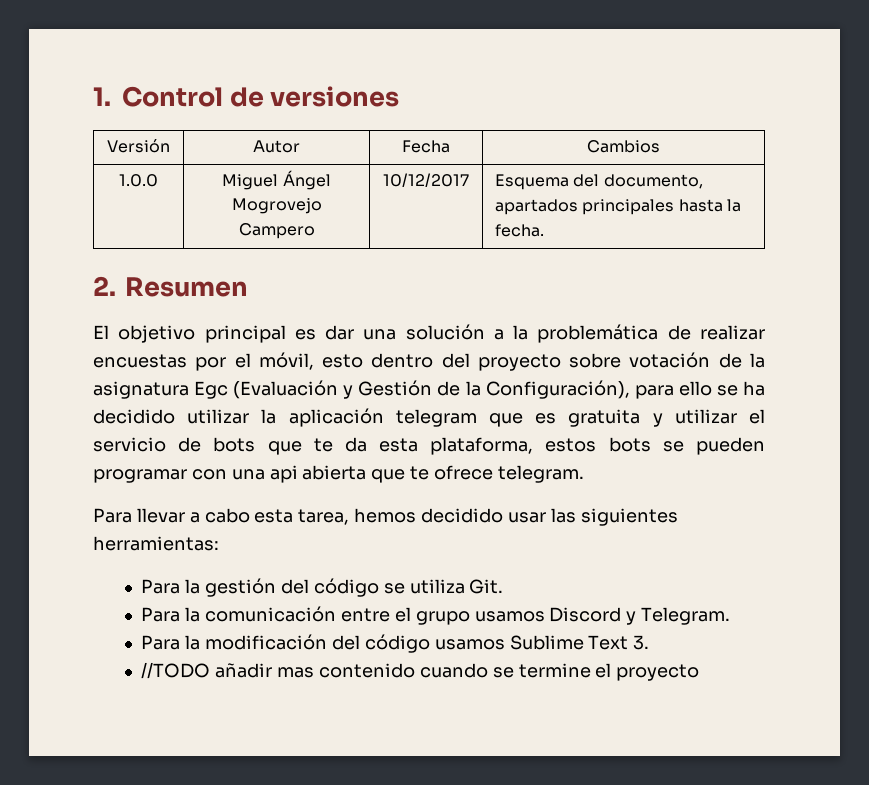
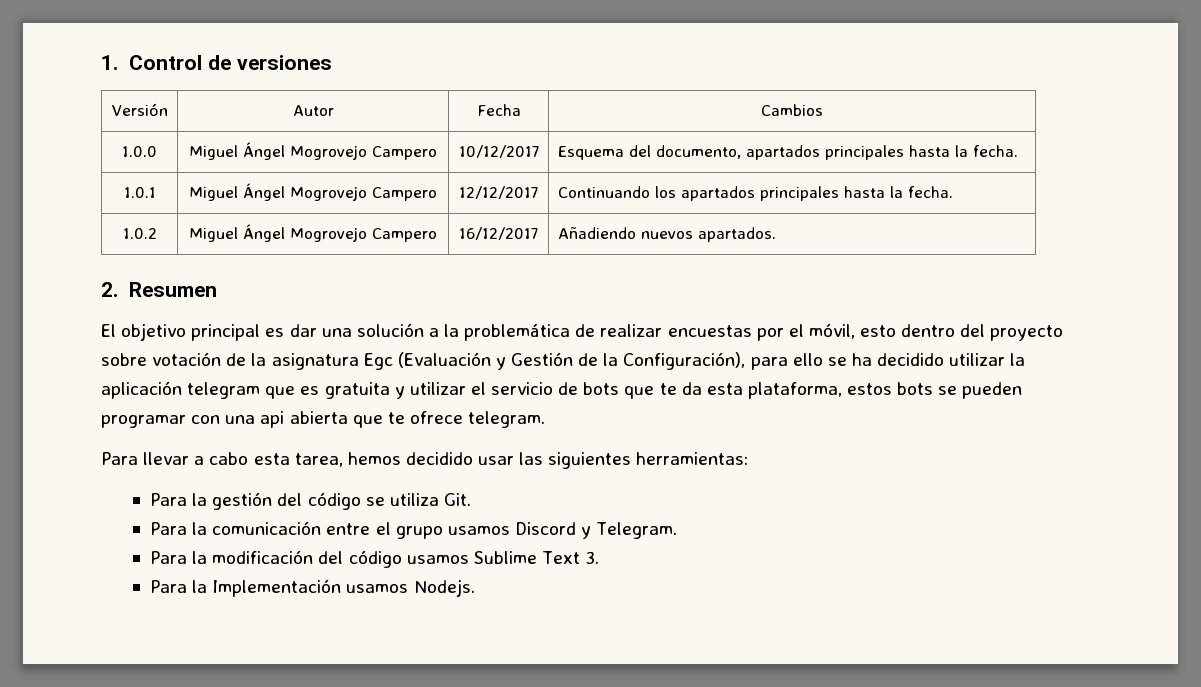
(545, 230) none -> [123,187,156,198] [189,183,437,201] [459,186,538,199] [557,186,953,201] [122,228,157,239] [189,224,437,242] [459,227,538,240] [557,227,776,242] // 1.0.1 | Miguel Ángel Mogrovejo Campero | 12/12/2017 | Continuando los apartados principales hasta la fecha. // 1.0.2 | Miguel Ángel Mogrovejo Campero | 16/12/2017 | Añadiendo nuevos apartados.
[141,662,700,681] //TODO añadir mas contenido cuando se termine el proyecto -> [150,579,475,597] Para la Implementación usamos Nodejs.

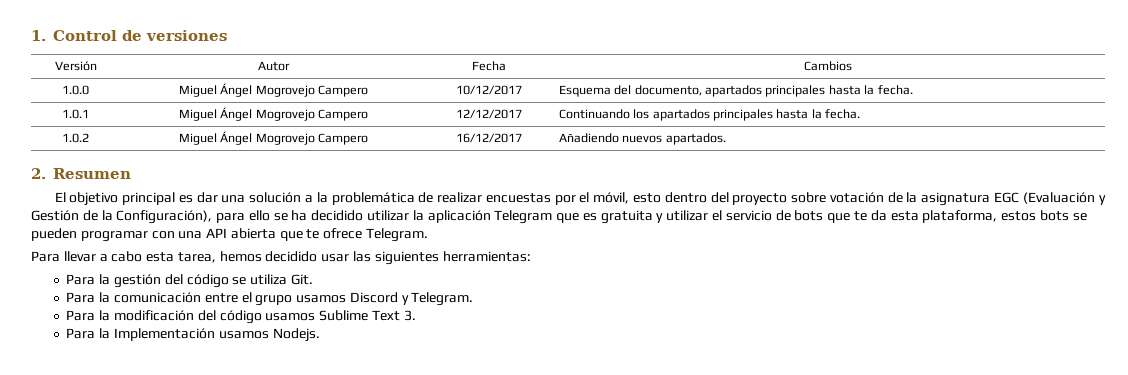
[363,353,393,370] Egc -> [994,192,1020,203] EGC
[187,382,261,399] telegram -> [494,210,553,224] Telegram
[260,411,285,428] api -> [206,228,228,238] API
[468,411,546,428] telegram. -> [366,228,429,242] Telegram.

